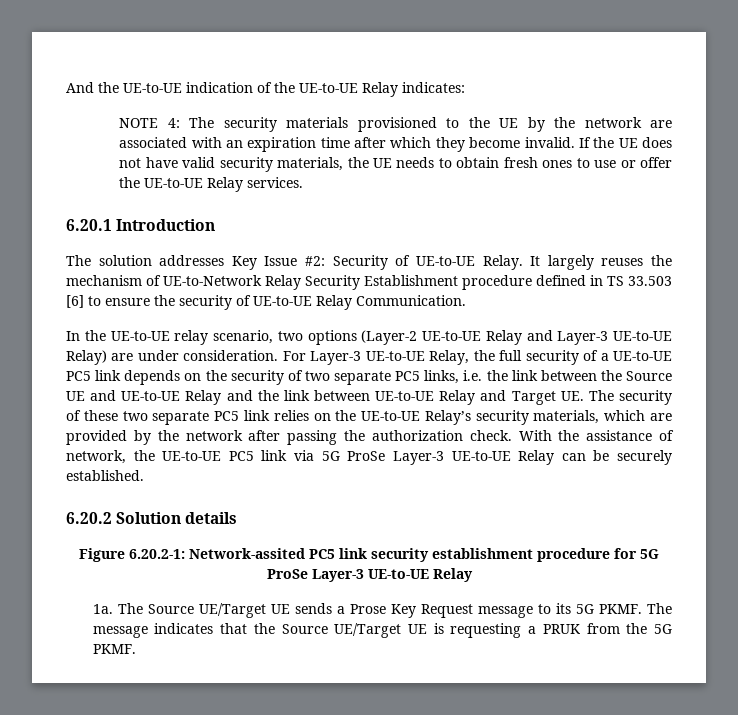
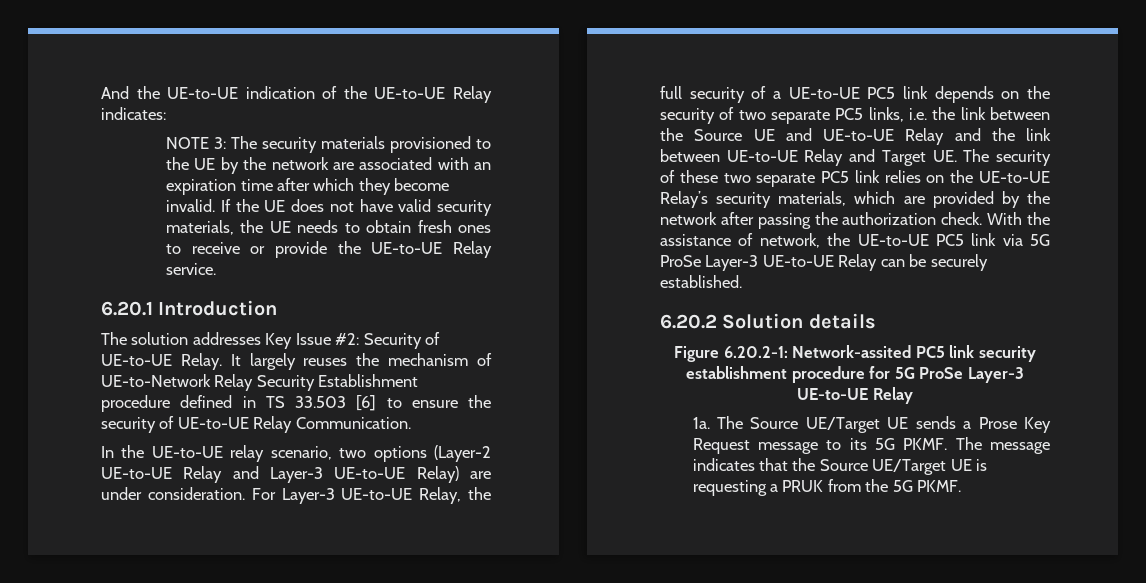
[167,118,180,128] 4: -> [214,137,227,149] 3:
[594,157,673,168] [119,177,304,192] use or offer the UE-to-UE Relay services. -> [191,241,492,258] [166,263,217,275] receive or provide the UE-to-UE Relay service.

